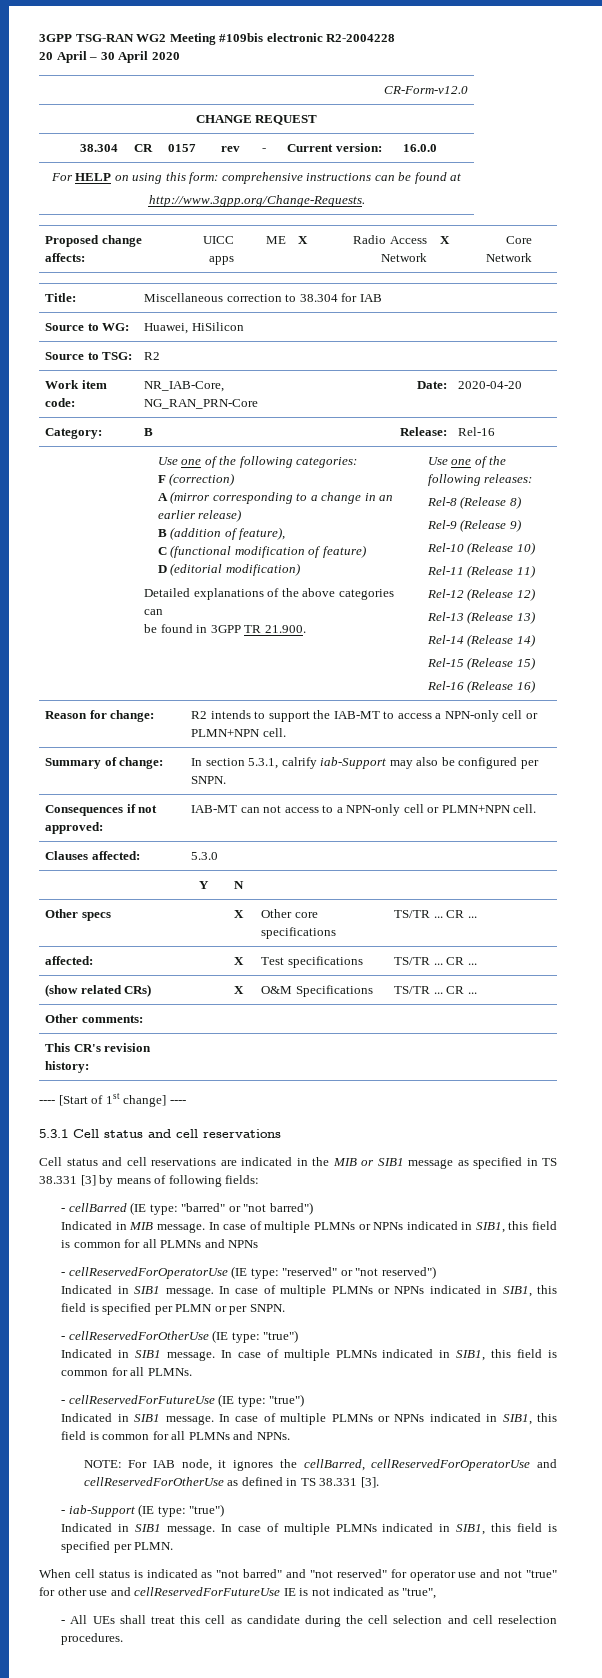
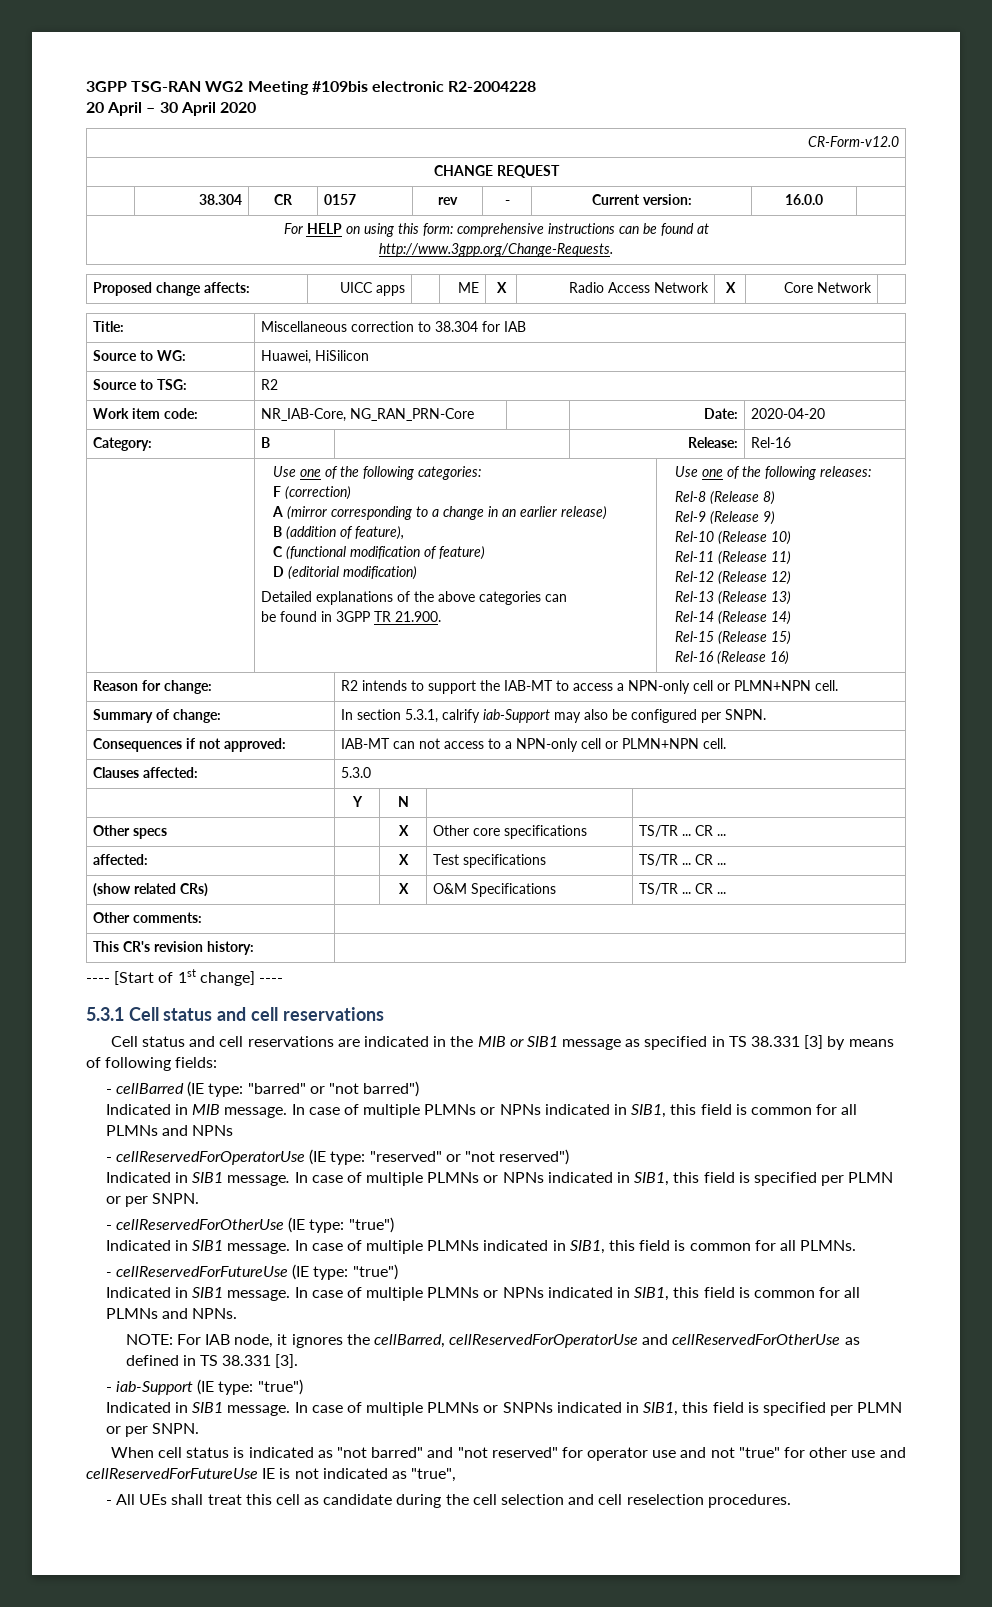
[382,1523,557,1535] [61,1541,174,1553] indicated in SIB1, this field is specified per PLMN. -> [483,1402,903,1416] [105,1423,200,1437] or SNPNs indicated in SIB1, this field is specified per PLMN or per SNPN.

